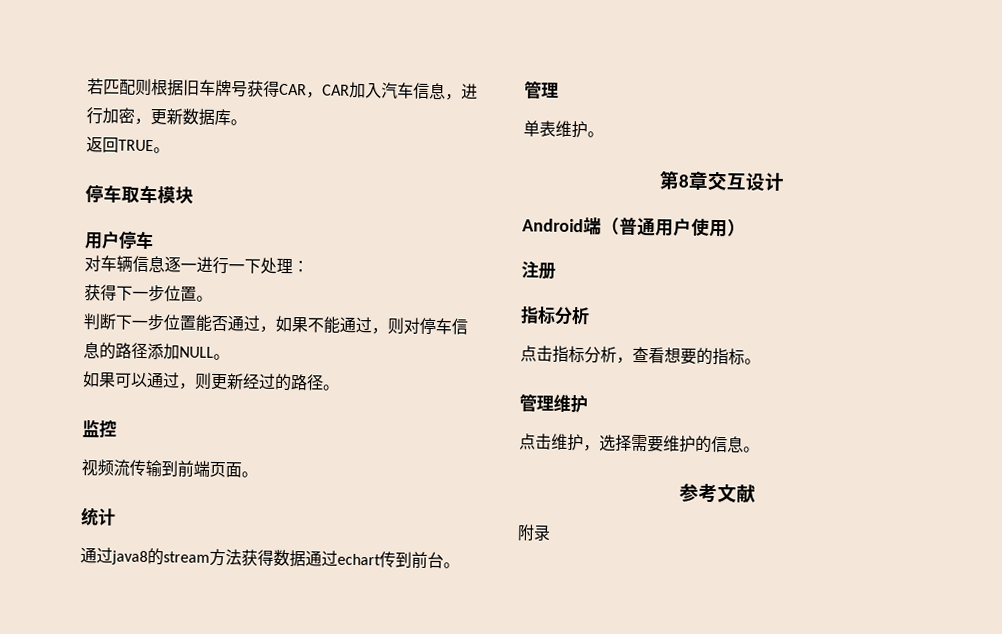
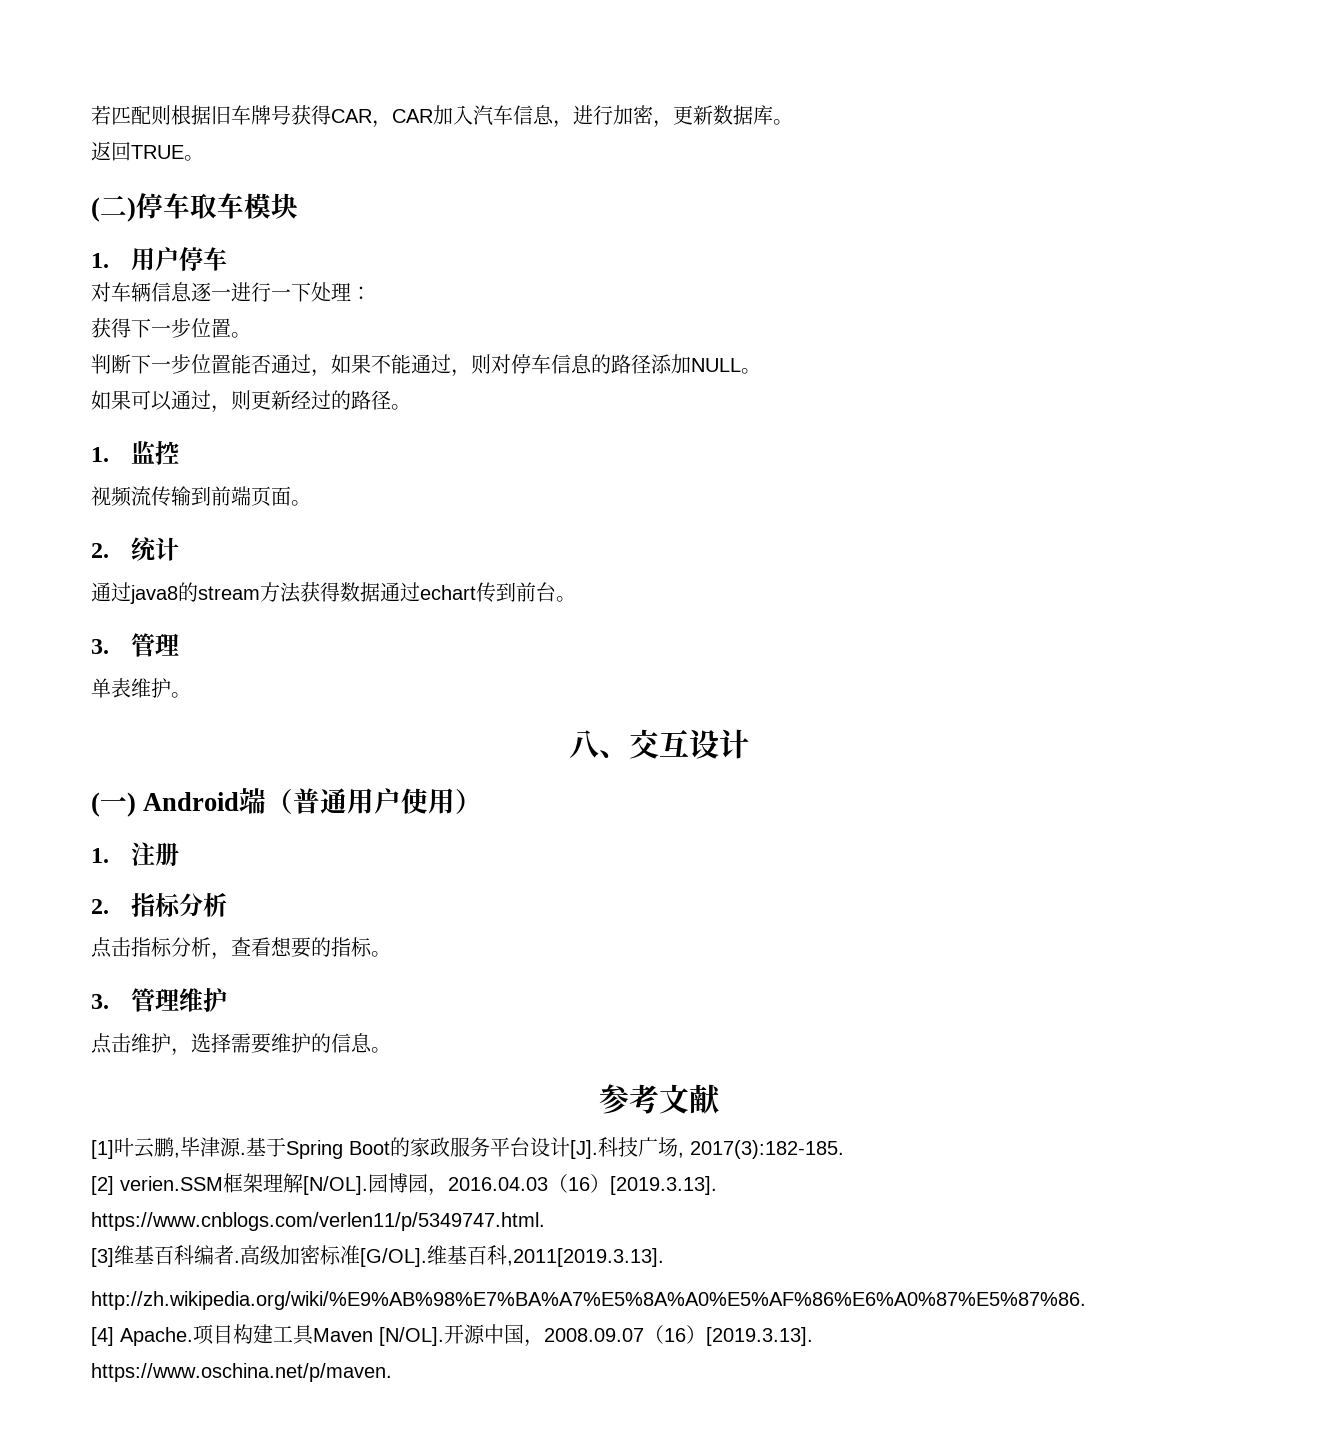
(170, 150) none -> [91,195,136,222] (二)
(194, 195) none -> [91,253,109,268] 1.
(340, 387) none -> [91,447,109,462] 1.
(258, 474) none -> [91,543,109,558] 2.
(460, 565) none -> [91,639,109,654] 3.
[658,170,709,190] 第8章 -> [568,730,629,758] 八、
(785, 181) none -> [91,792,136,817] (一)
(746, 228) none -> [91,848,109,863] 1.
(556, 271) none -> [91,899,109,914] 2.
(761, 361) none -> [91,994,109,1009] 3.
[517,524,551,542] 附录 -> [91,1137,844,1159] [91,1173,717,1196] [91,1212,545,1231] [91,1245,664,1267] [91,1291,1086,1310] [91,1324,813,1347] [91,1363,392,1382] [1]叶云鹏,毕津源.基于Spring Boot的家政服务平台设计[J].科技广场, 2017(3):182-185. // [2] verien.SSM框架理解[N/OL].园博园，2016.04.03（16）[2019.3.13]. // https://www.cnblogs.com/verlen11/p/5349747.html. // [3]维基百科编者.高级加密标准[G/OL].维基百科,2011[2019.3.13]. // http://zh.wikipedia.org/wiki/%E9%AB%98%E7%BA%A7%E5%8A%A0%E5%AF%86%E6%A0%87%E5%87%86. // [4] Apache.项目构建工具Maven [N/OL].开源中国，2008.09.07（16）[2019.3.13]. // https://www.oschina.net/p/maven.

